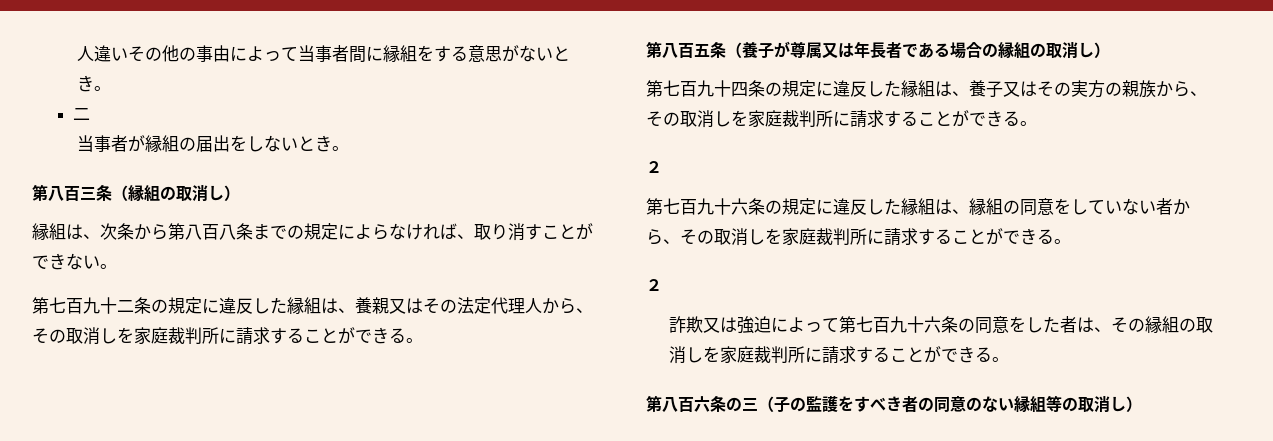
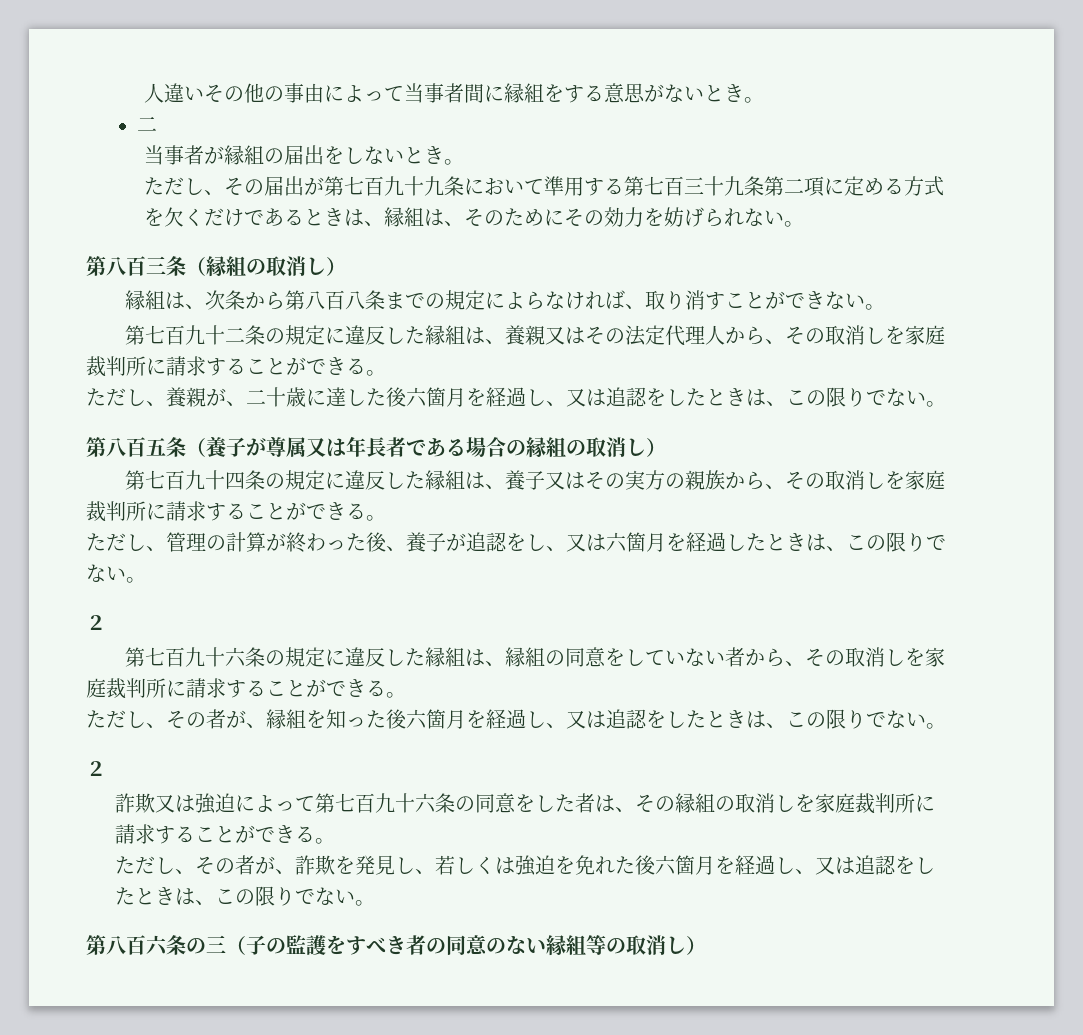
(350, 148) none -> [143,176,944,197] [143,207,804,227] // ただし、その届出が第七百九十九条において準用する第七百三十九条第二項に定める方式を欠くだけであるときは、縁組は、そのためにその効力を妨げられない。
(423, 340) none -> [86,387,946,407] // ただし、養親が、二十歳に達した後六箇月を経過し、又は追認をしたときは、この限りでない。
(1037, 123) none -> [86,532,946,553] [86,564,146,583] // ただし、管理の計算が終わった後、養子が追認をし、又は六箇月を経過したときは、この限りでない。
(1071, 241) none -> [86,709,946,729] // ただし、その者が、縁組を知った後六箇月を経過し、又は追認をしたときは、この限りでない。
(1009, 359) none -> [114,855,935,876] [114,886,375,906] // ただし、その者が、詐欺を発見し、若しくは強迫を免れた後六箇月を経過し、又は追認をしたときは、この限りでない。

